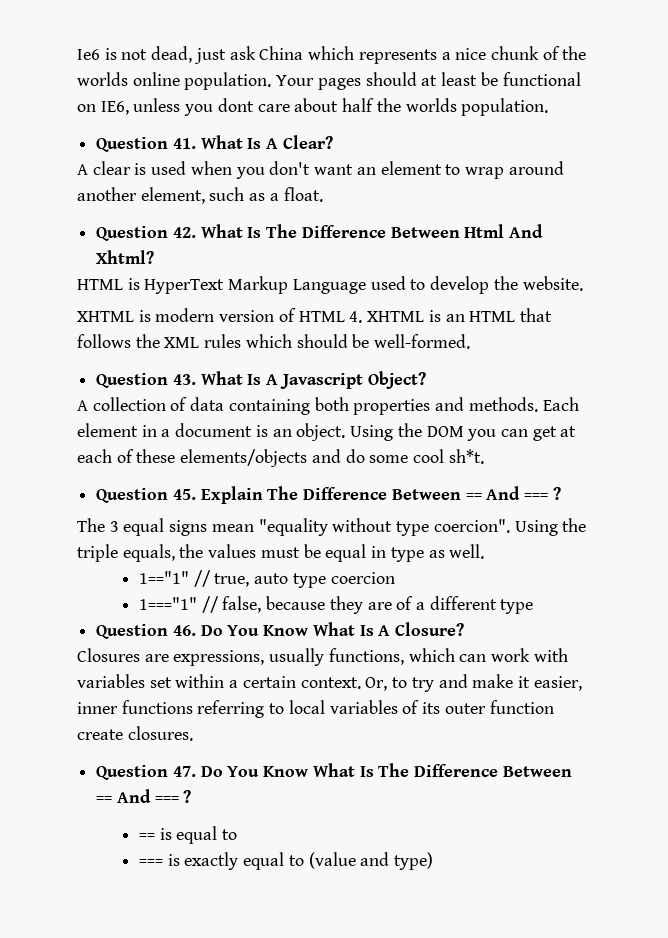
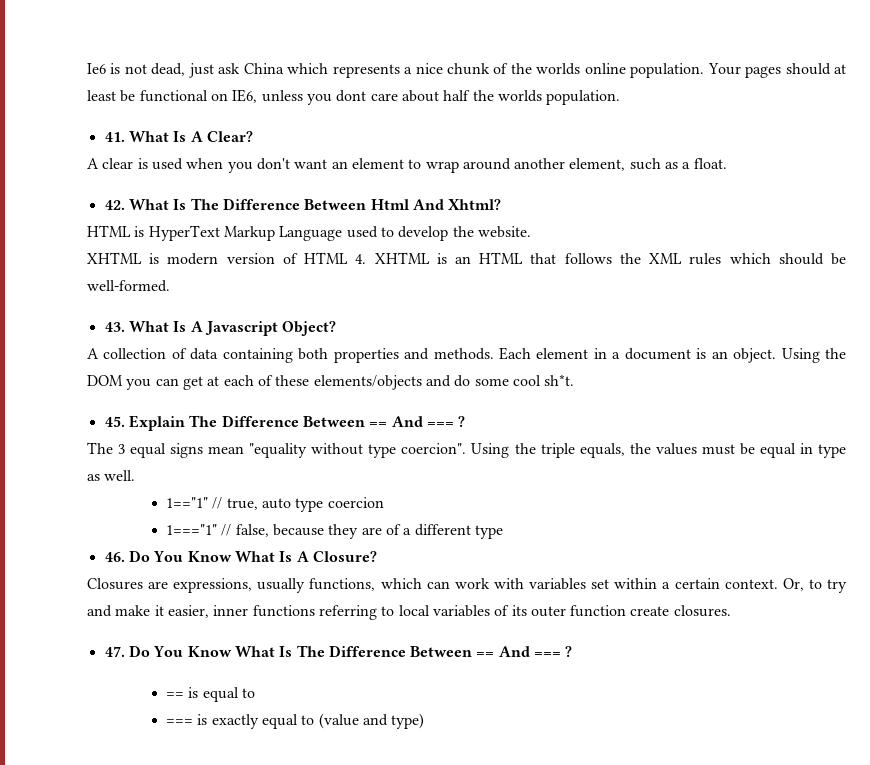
[96,137,169,152] Question -> (621, 97) none
[96,226,169,241] Question -> (727, 163) none
[96,373,169,388] Question -> (170, 286) none
[96,488,169,503] Question -> (575, 380) none
[96,624,169,639] Question -> (503, 532) none
[96,765,169,780] Question -> (731, 611) none

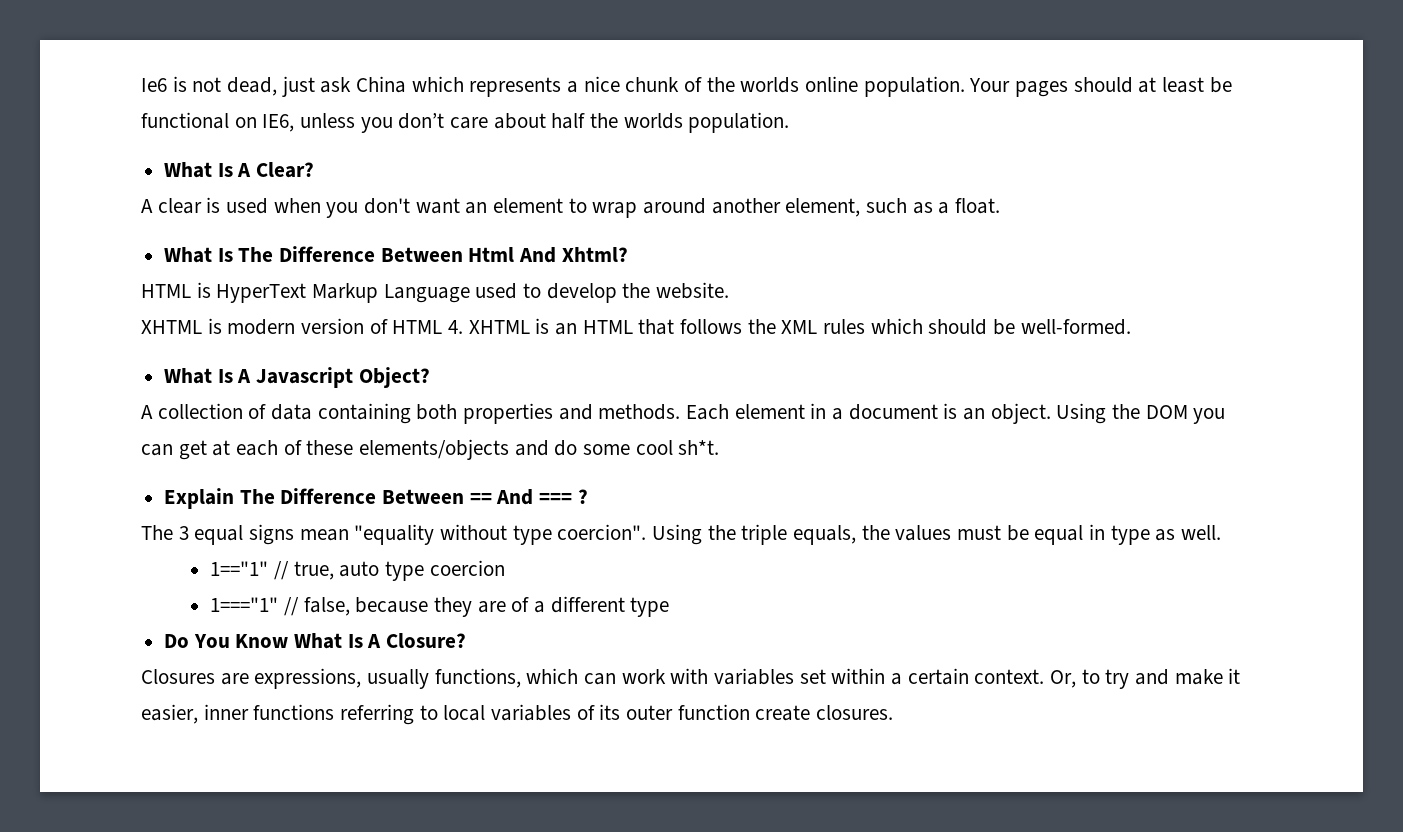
[336,90,367,102] dont -> [398,113,445,129] don’t
[104,132,125,142] 41. -> (790, 122) none
[104,200,125,210] 42. -> (1001, 206) none
[104,322,125,332] 43. -> (1131, 327) none
[104,416,125,427] 45. -> (720, 447) none
[104,552,125,562] 46. -> (670, 607) none
[104,645,573,657] [165,687,255,702] [165,713,425,729] // 47. Do You Know What Is The Difference Between == And === ? // == is equal to // === is exactly equal to (value and type) -> (894, 712) none

